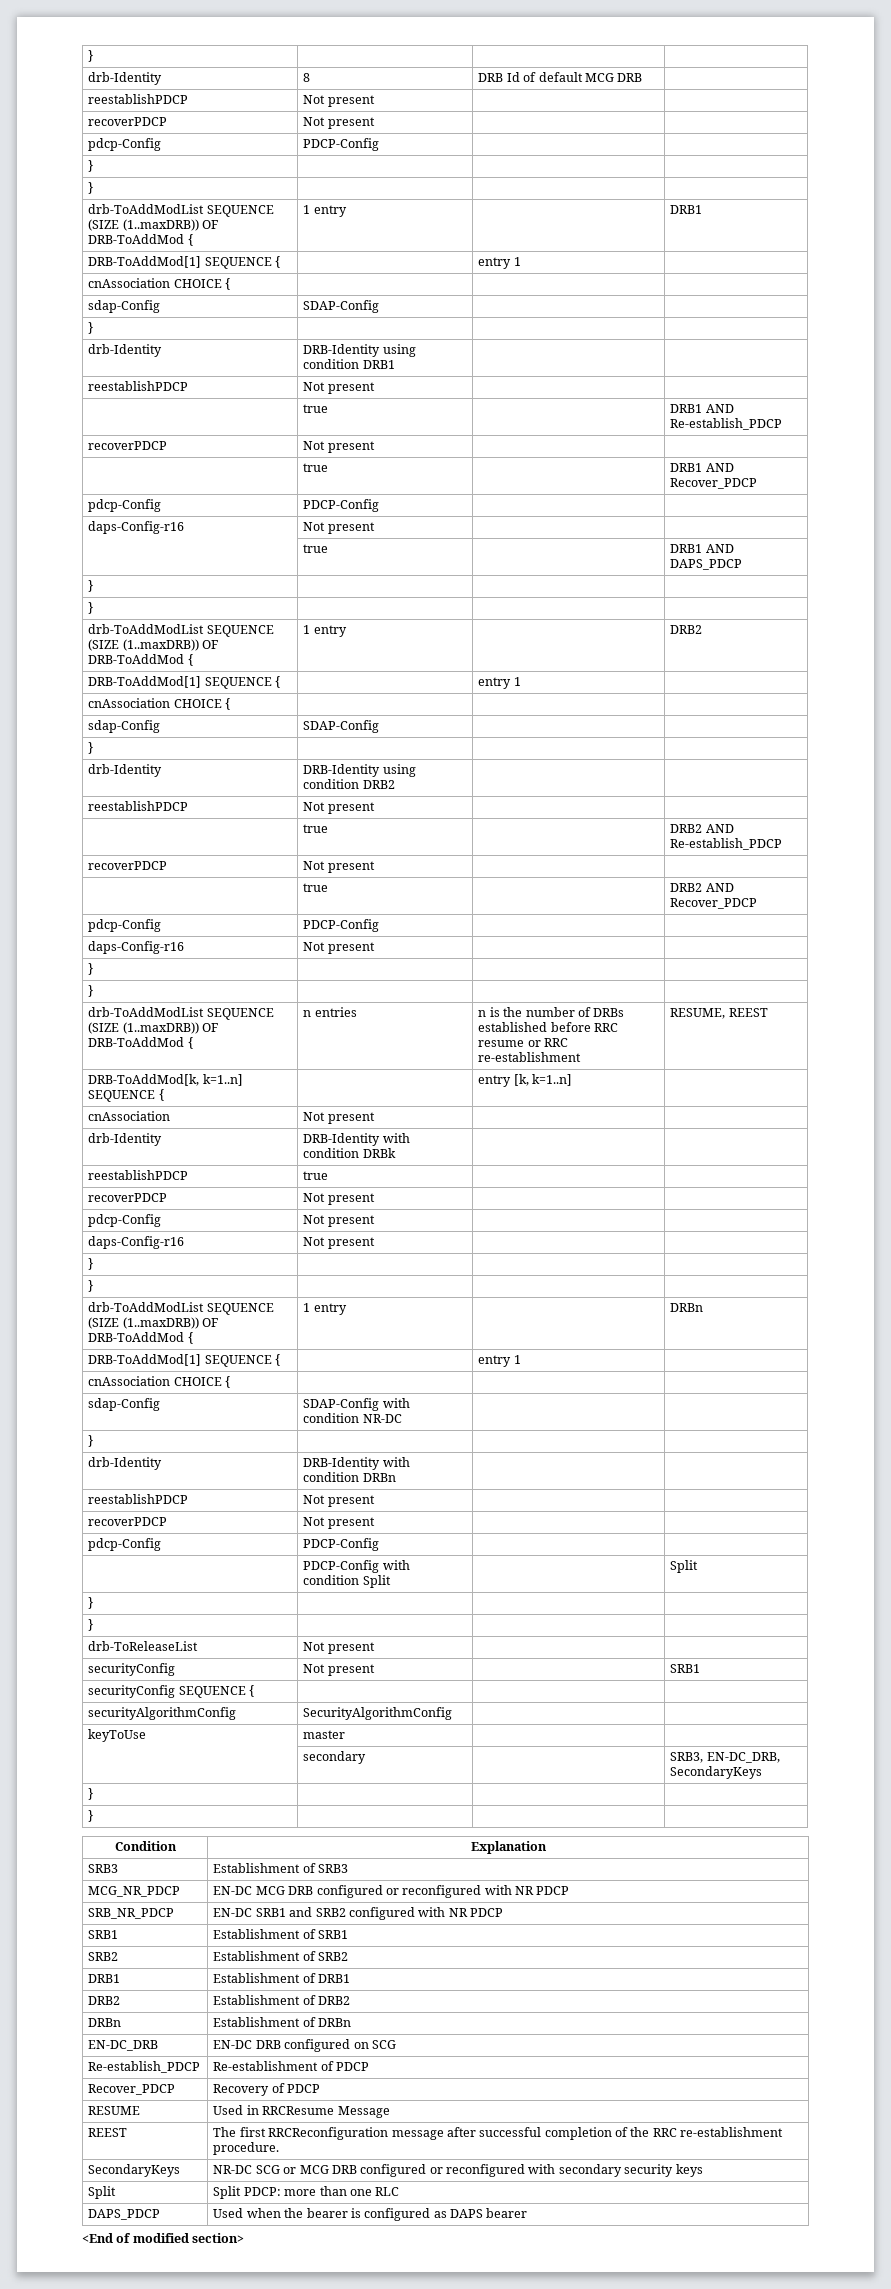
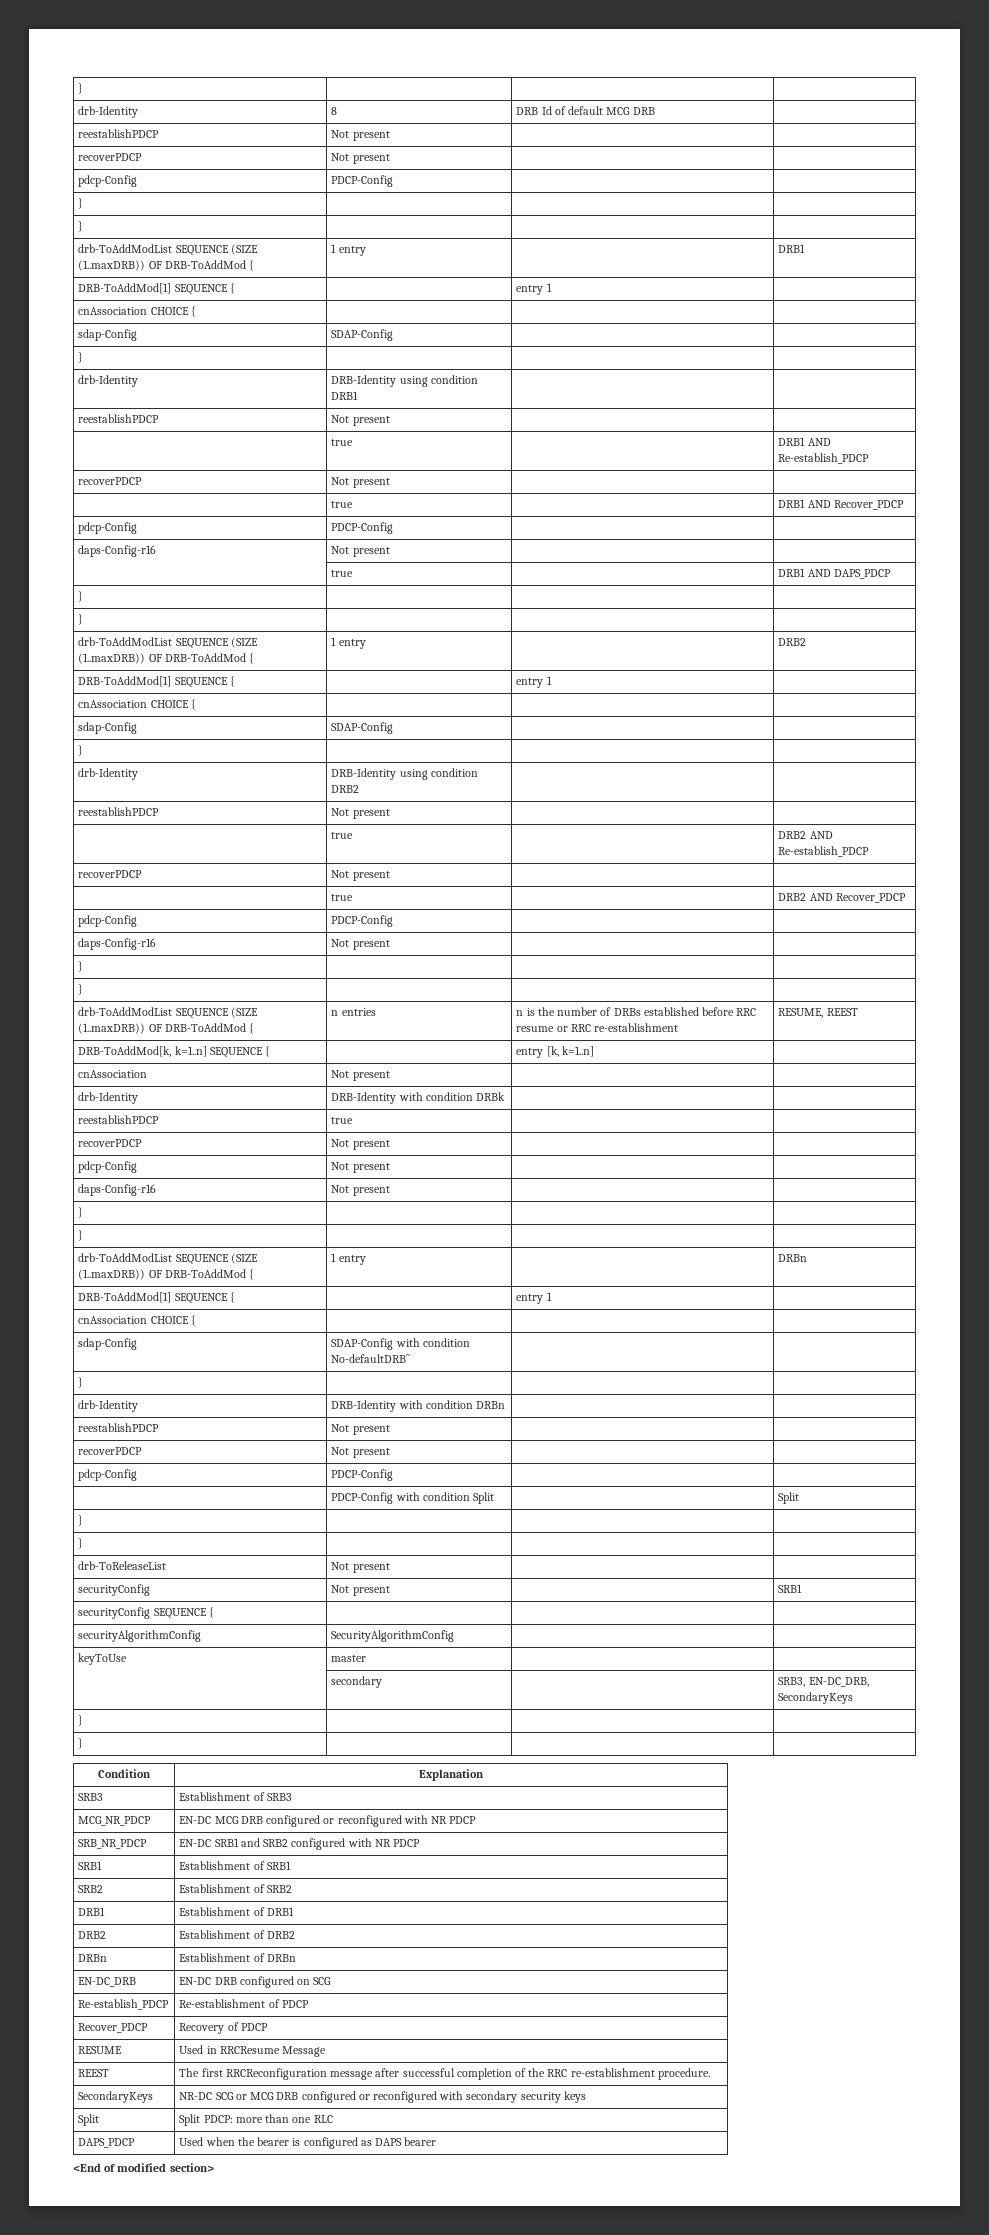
[362,1414,402,1423] NR-DC -> [331,1354,411,1363] No-defaultDRB´´

